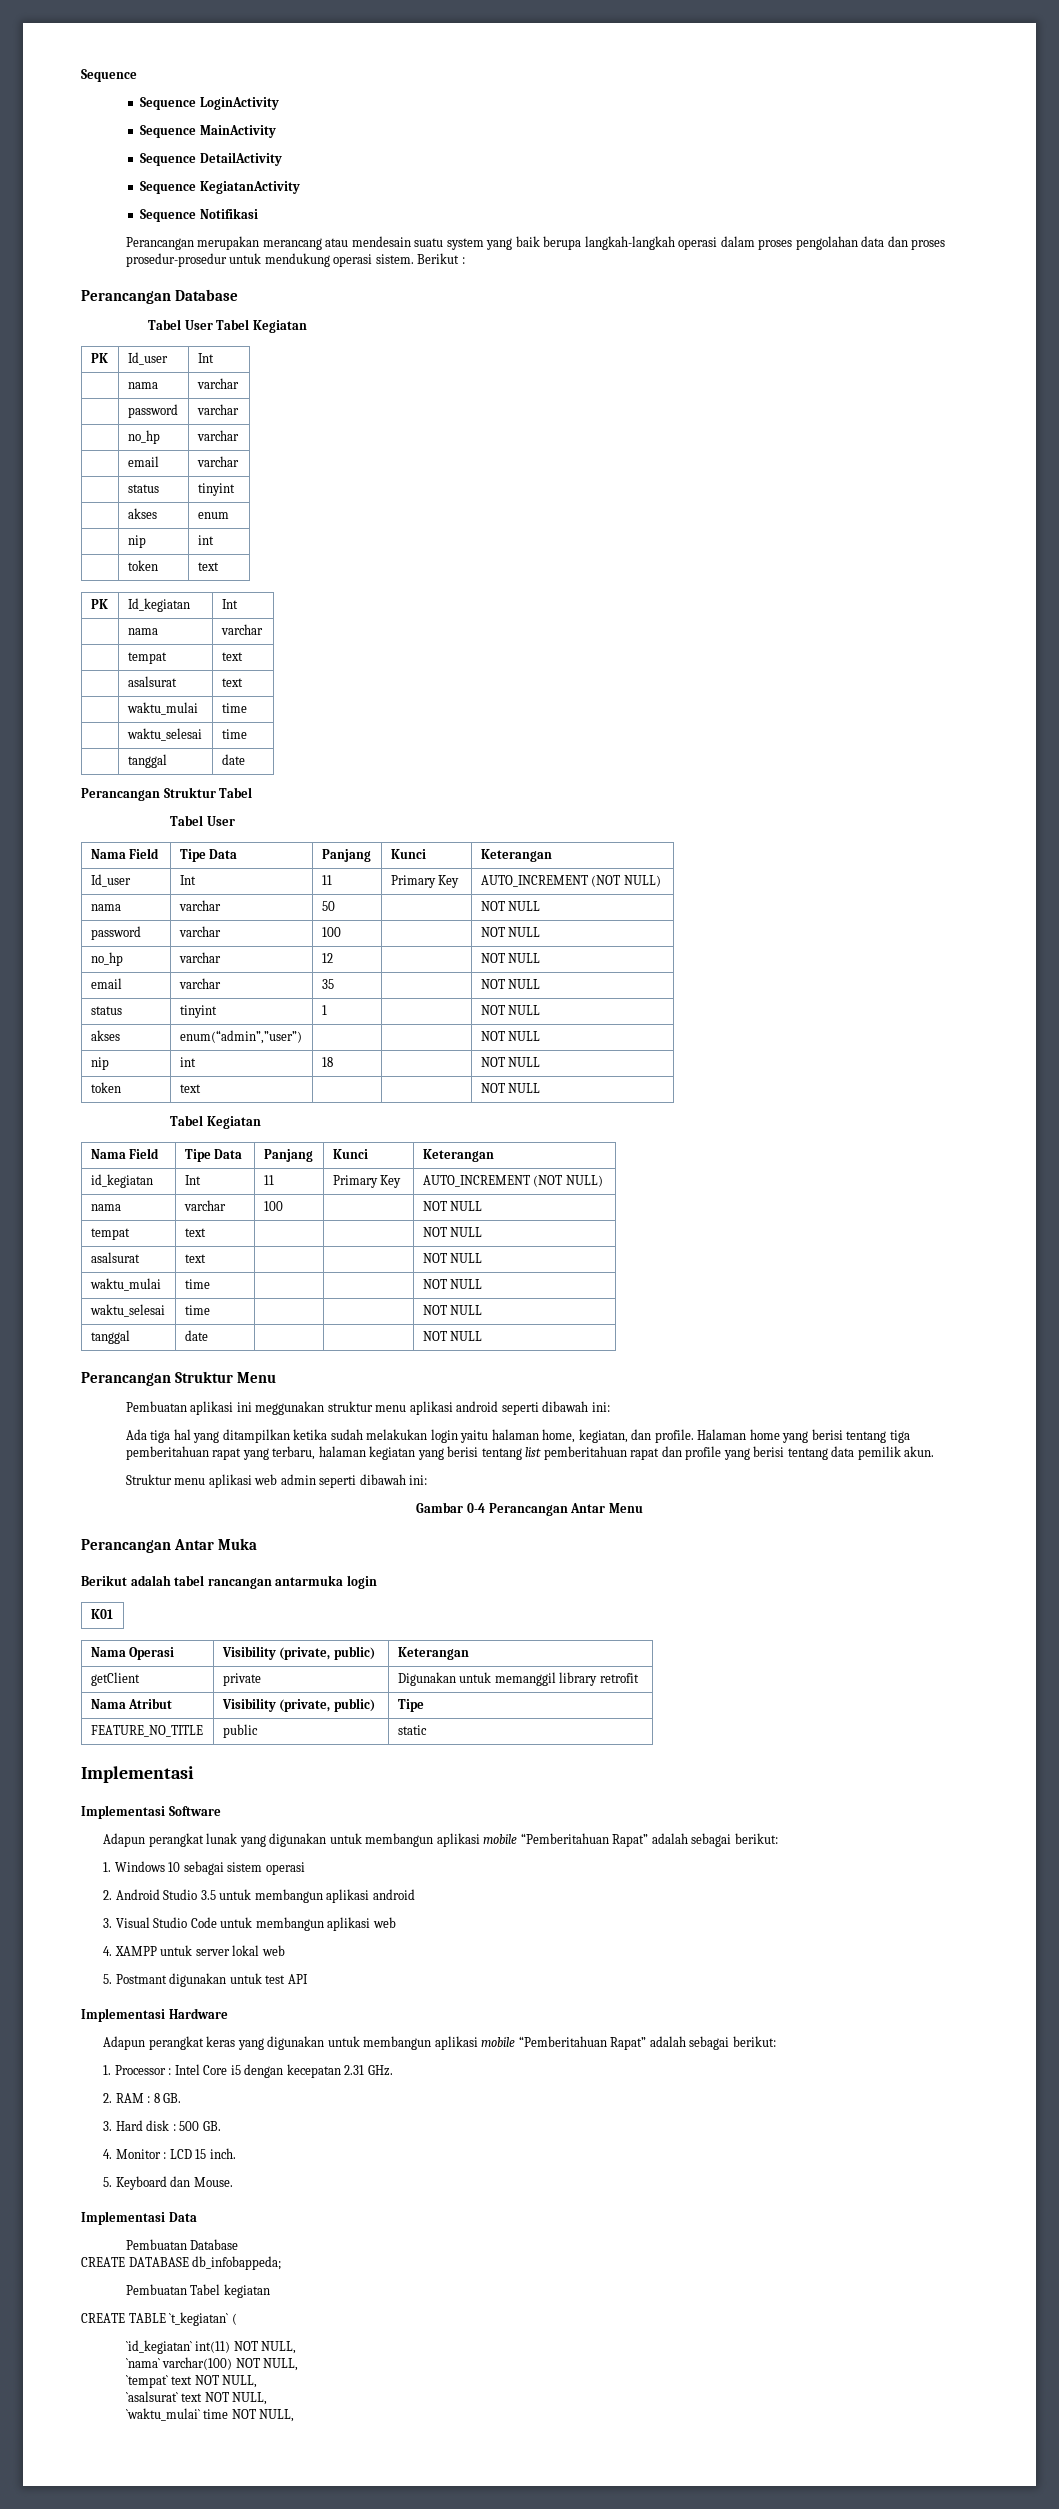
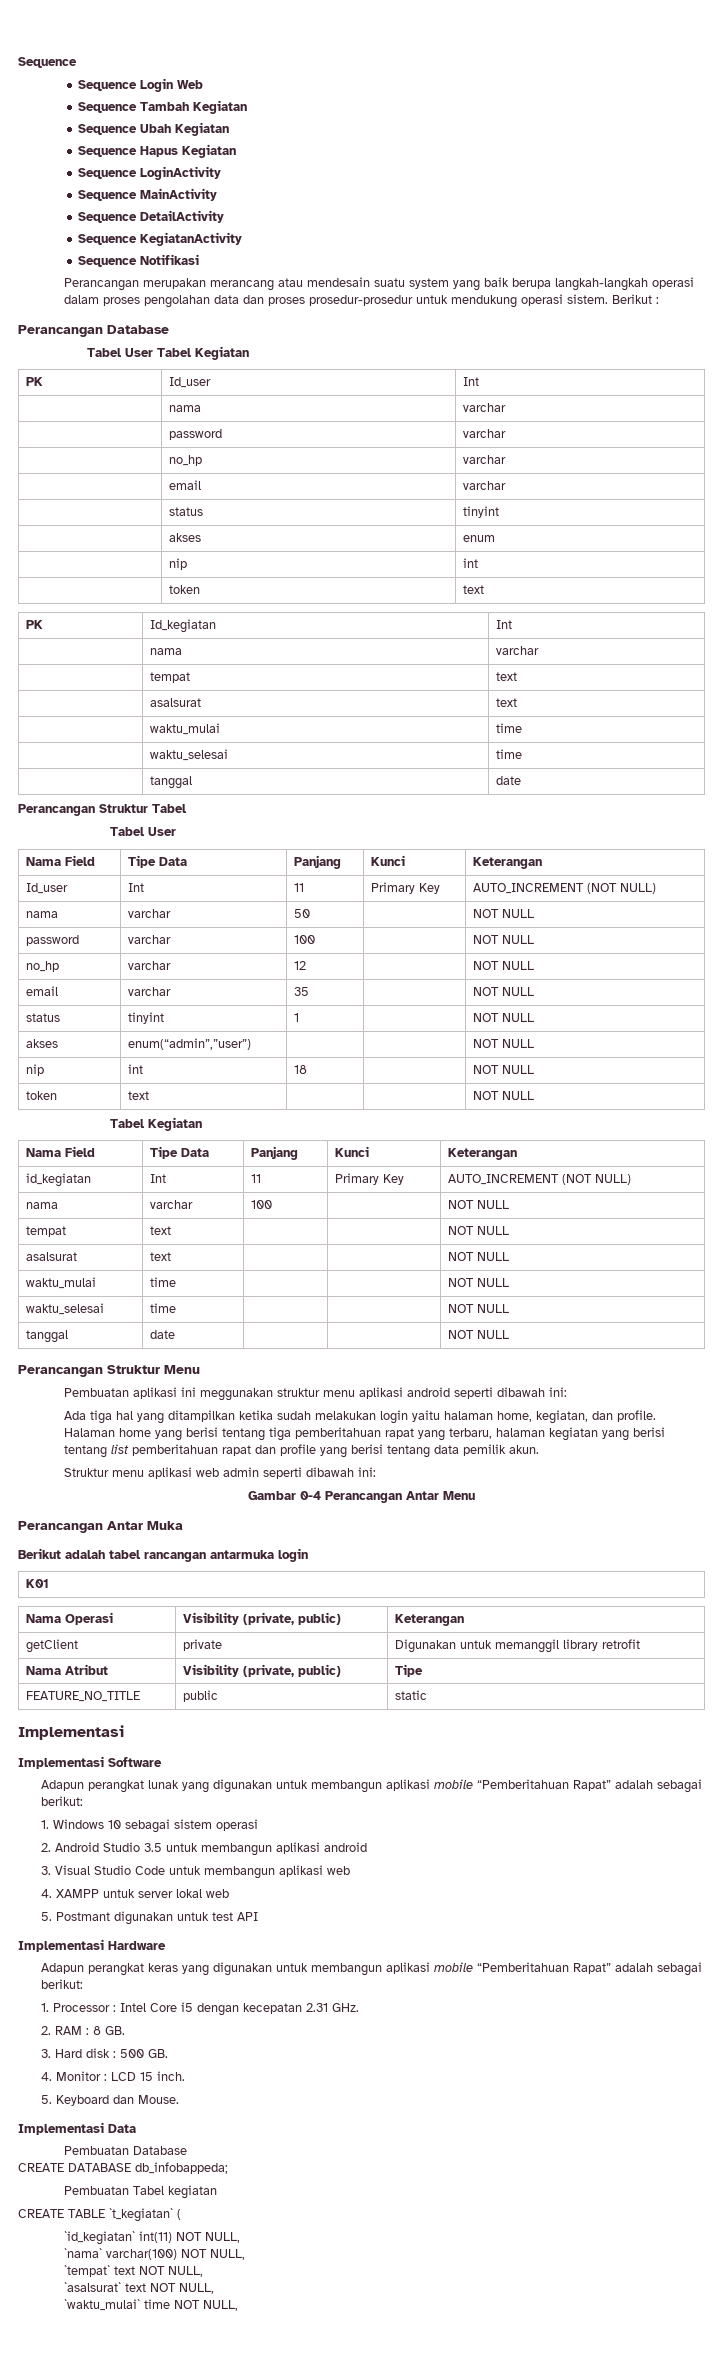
[81,69,137,82] Sequence -> [18,57,77,68] [77,78,203,92] [77,100,247,114] [77,122,229,136] [77,144,236,158] Sequence // Sequence Login Web // Sequence Tambah Kegiatan // Sequence Ubah Kegiatan // Sequence Hapus Kegiatan

